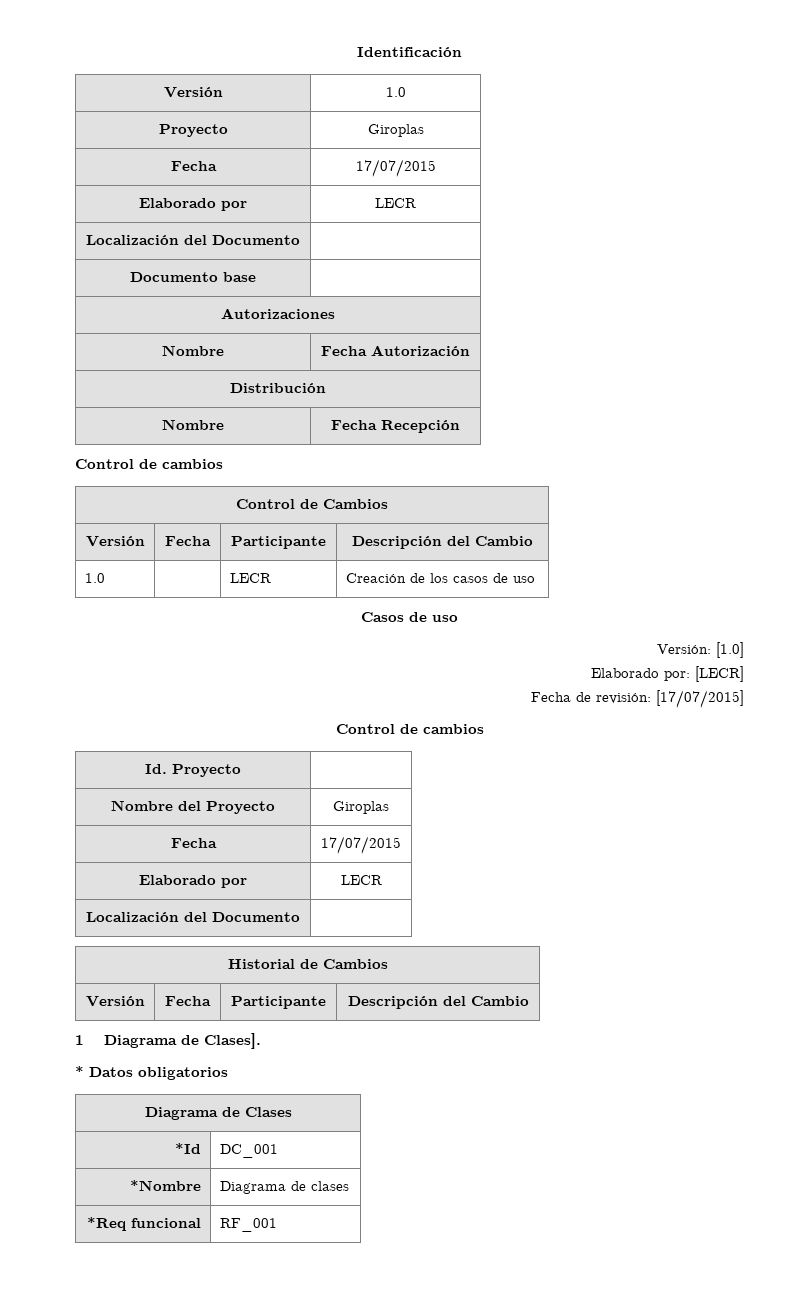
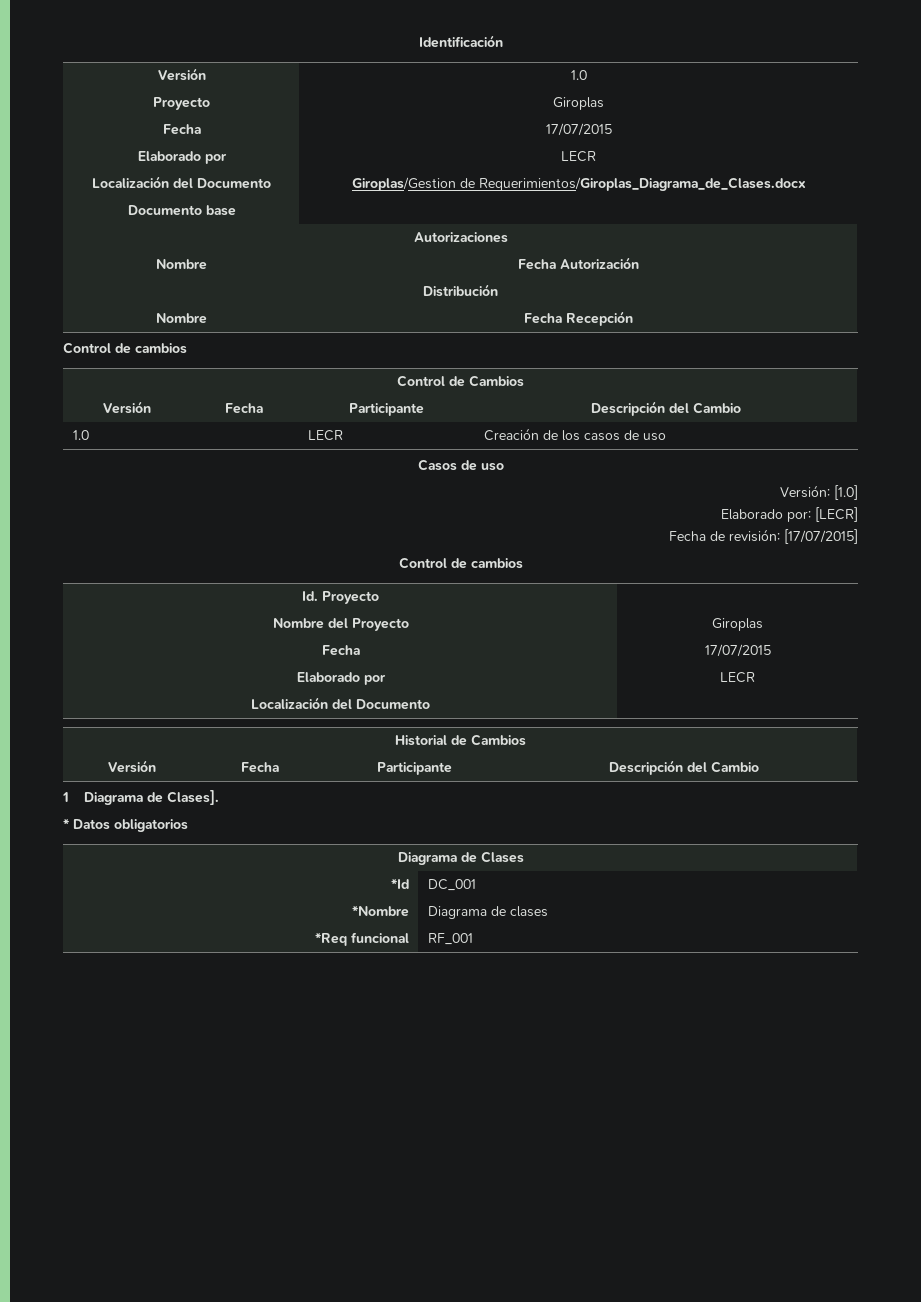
(300, 240) none -> [351,177,806,191] Giroplas/Gestion de Requerimientos/Giroplas_Diagrama_de_Clases.docx

